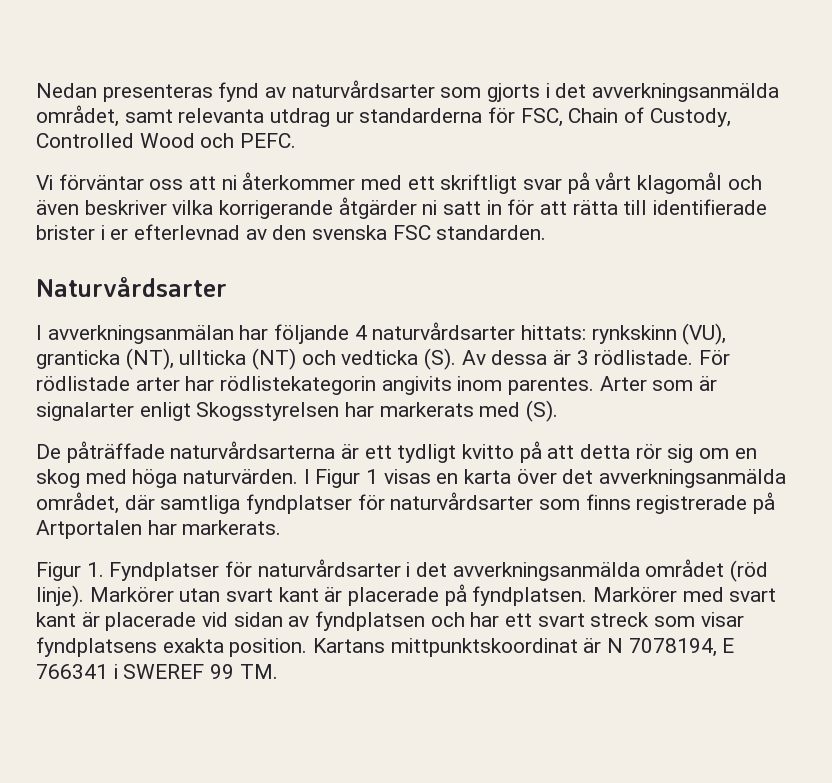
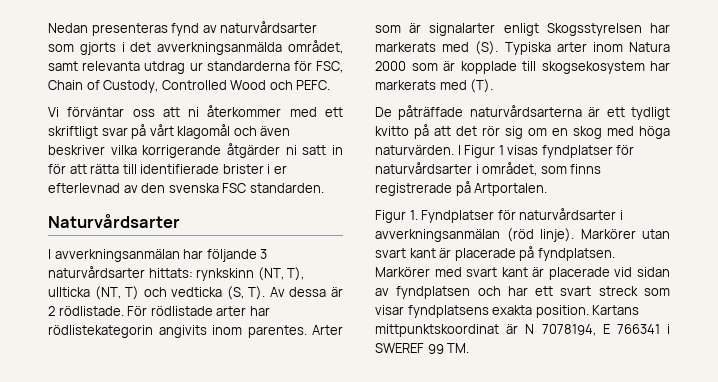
[354,325,367,340] 4 -> [260,249,268,259] 3
[682,323,727,345] [36,348,457,370] (VU), granticka (NT), ullticka (NT) och vedticka (S). -> [257,267,305,281] [48,286,266,300] (NT, T), ullticka (NT, T) och vedticka (S, T).
[576,350,589,365] 3 -> [48,306,55,316] 2
(559, 411) none -> [504,42,670,55] [375,61,670,74] [375,79,494,93] Typiska arter inom Natura 2000 som är kopplade till skogsekosystem har markerats med (T).
[580,444,631,459] detta -> [456,126,477,136] det
[436,469,787,488] [36,492,241,514] en karta över det avverkningsanmälda området, där samtliga -> (539, 150) none
(534, 501) none -> [475,162,538,176] i området,
[36,520,282,539] Artportalen har markerats. -> [474,183,548,196] Artportalen.
[416,559,725,581] det avverkningsanmälda området -> [375,229,500,242] avverkningsanmälan

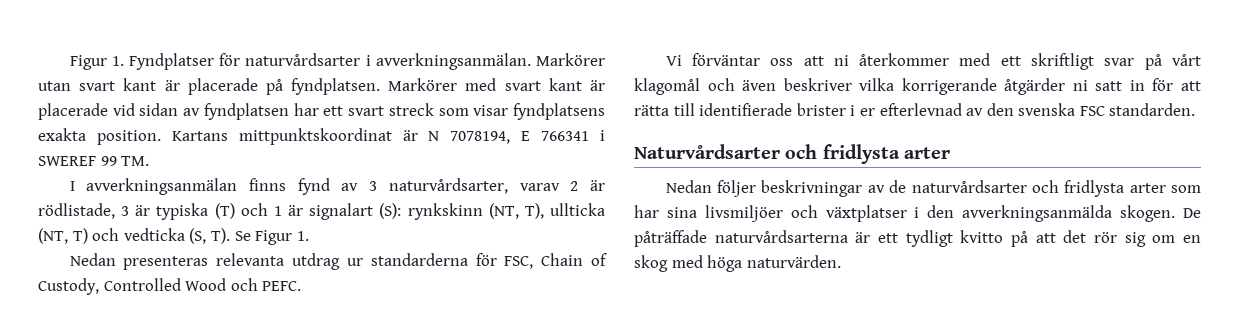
[48,21,318,36] [48,40,343,55] [48,61,78,71] Nedan presenteras fynd av naturvårdsarter som gjorts i det avverkningsanmälda området, samt -> [69,53,605,70] [38,78,605,95] [38,103,606,120] [38,128,606,145] [38,156,150,166] [69,178,605,195] [38,203,605,220] [38,228,309,245] [69,253,209,270] Figur 1. Fyndplatser för naturvårdsarter i avverkningsanmälan. Markörer utan svart kant är placerade på fyndplatsen. Markörer med svart kant är placerade vid sidan av fyndplatsen har ett svart streck som visar fyndplatsens exakta position. Kartans mittpunktskoordinat är N 7078194, E 766341 i SWEREF 99 TM. // I avverkningsanmälan finns fynd av 3 naturvårdsarter, varav 2 är rödlistade, 3 är typiska (T) och 1 är signalart (S): rynkskinn (NT, T), ullticka (NT, T) och vedticka (S, T). Se Figur 1. // Nedan presenteras
[48,249,268,262] [48,266,305,281] [48,286,343,300] [48,306,270,316] [48,325,343,338] [375,23,670,36] [375,41,670,55] [375,61,670,74] [375,79,494,93] // I avverkningsanmälan har följande 3 naturvårdsarter hittats: rynkskinn (NT, T), ullticka (NT, T) och vedticka (S, T). Av dessa är 2 rödlistade. För rödlistade arter har rödlistekategorin angivits inom parentes. Arter som är signalarter enligt Skogsstyrelsen har markerats med (S). Typiska arter inom Natura 2000 som är kopplade till skogsekosystem har markerats med (T). // -> [785,144,950,164] [665,180,1201,197] [634,205,1176,222] och fridlysta arter // Nedan följer beskrivningar av de naturvårdsarter och fridlysta arter som har sina livsmiljöer och växtplatser i den avverkningsanmälda skogen.
[457,145,635,158] [375,162,602,176] [375,181,548,196] [375,208,623,223] [375,228,670,242] [375,246,615,261] [375,267,670,280] [375,286,670,299] [375,305,640,318] [375,324,670,337] [375,343,470,354] I Figur 1 visas fyndplatser för naturvårdsarter i området, som finns registrerade på Artportalen. // Figur 1. Fyndplatser för naturvårdsarter i avverkningsanmälan (röd linje). Markörer utan svart kant är placerade på fyndplatsen. Markörer med svart kant är placerade vid sidan av fyndplatsen och har ett svart streck som visar fyndplatsens exakta position. Kartans mittpunktskoordinat är N 7078194, E 766341 i SWEREF 99 TM. -> (841, 261) none

